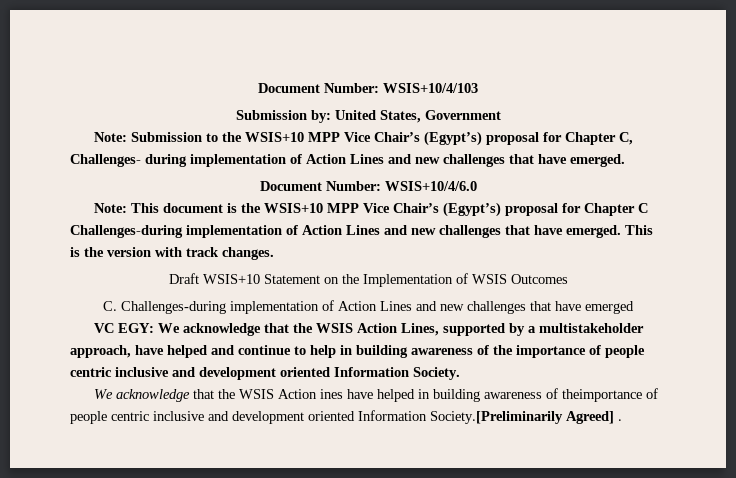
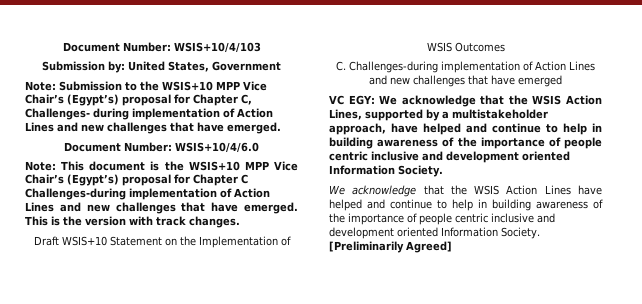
[320,388,659,402] [70,410,622,424] ines have helped in building awareness of theimportance of people centric inclusive and development oriented Information Society.[Preliminarily Agreed] . -> [544,185,602,195] [329,199,603,211] [329,213,555,225] [329,227,540,239] [329,241,452,253] Lines have helped and continue to help in building awareness of the importance of people centric inclusive and development oriented Information Society. [Preliminarily Agreed]

